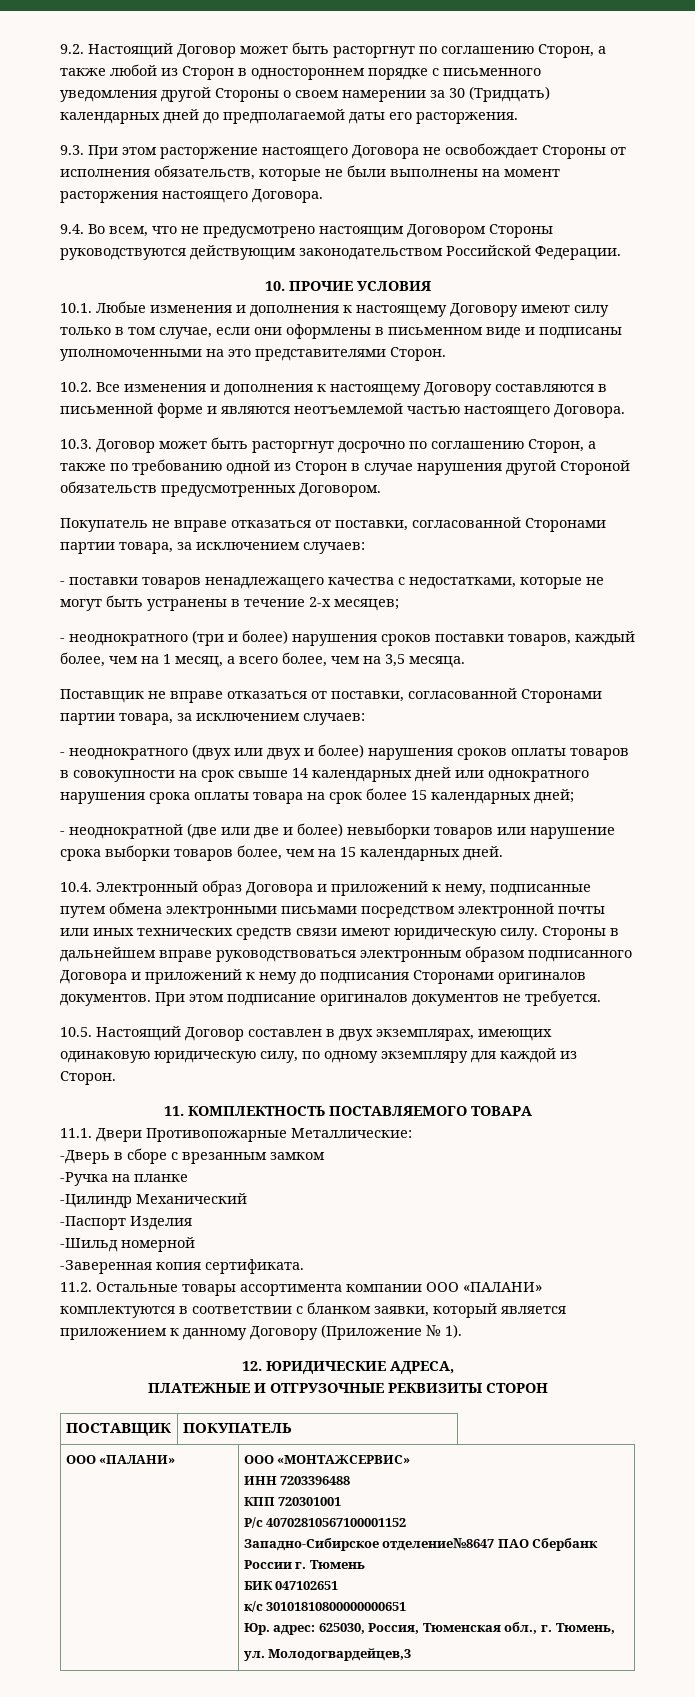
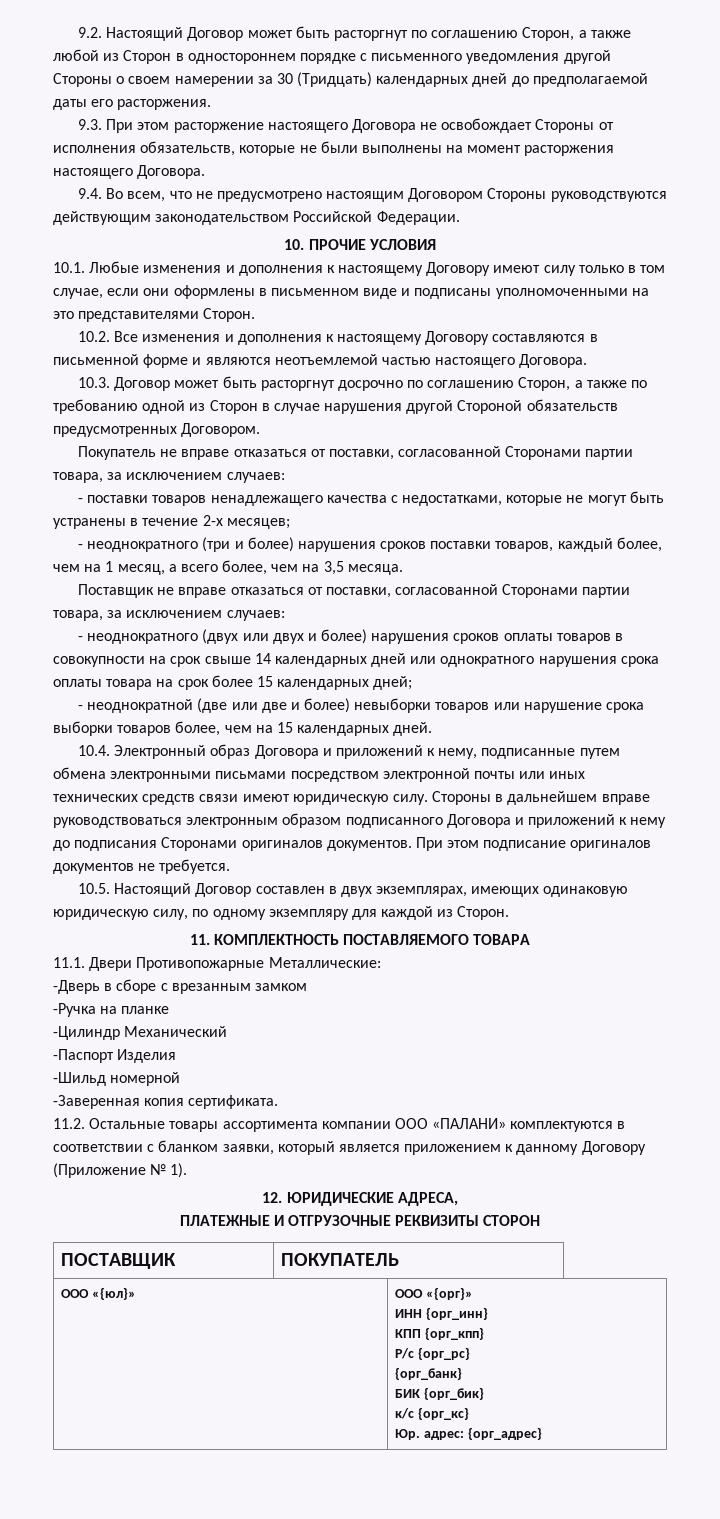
[99,1455,176,1464] [243,1455,411,1464] «ПАЛАНИ» | ООО «МОНТАЖСЕРВИС» -> [91,1287,136,1300] [394,1287,473,1300] «{юл}» | ООО «{орг}»
[280,1476,351,1485] 7203396488 -> [425,1307,488,1320] {орг_инн}
[278,1497,342,1506] 720301001 -> [424,1327,484,1340] {орг_кпп}
[266,1518,407,1527] [243,1538,599,1551] [243,1560,365,1569] 40702810567100001152 // Западно-Сибирское отделение№8647 ПАО Сбербанк России г. Тюмень -> [417,1347,470,1360] [394,1367,462,1380] {орг_рс} // {орг_банк}
[275,1581,339,1590] 047102651 -> [423,1387,484,1400] {орг_бик}
[266,1602,407,1611] 30101810800000000651 -> [417,1407,469,1420] {орг_кс}
[318,1622,615,1634] [243,1648,412,1661] 625030, Россия, Тюменская обл., г. Тюмень, // ул. Молодогвардейцев,3 -> [467,1427,542,1440] {орг_адрес}

